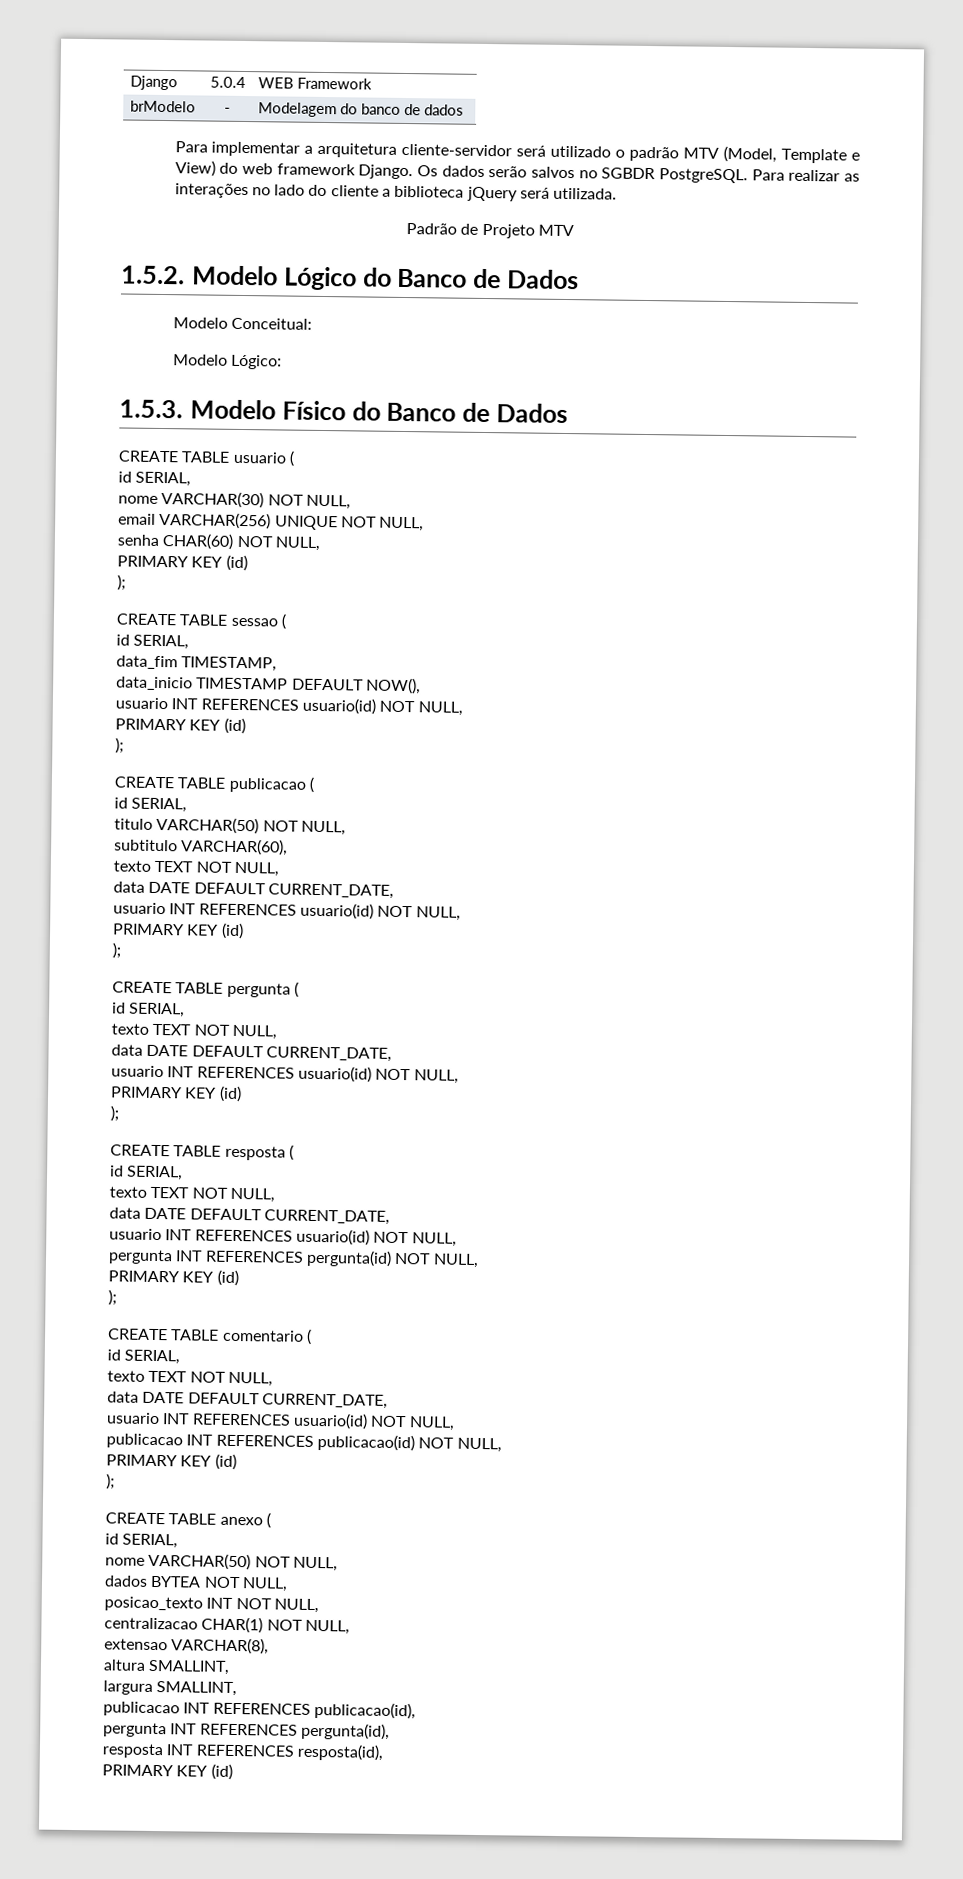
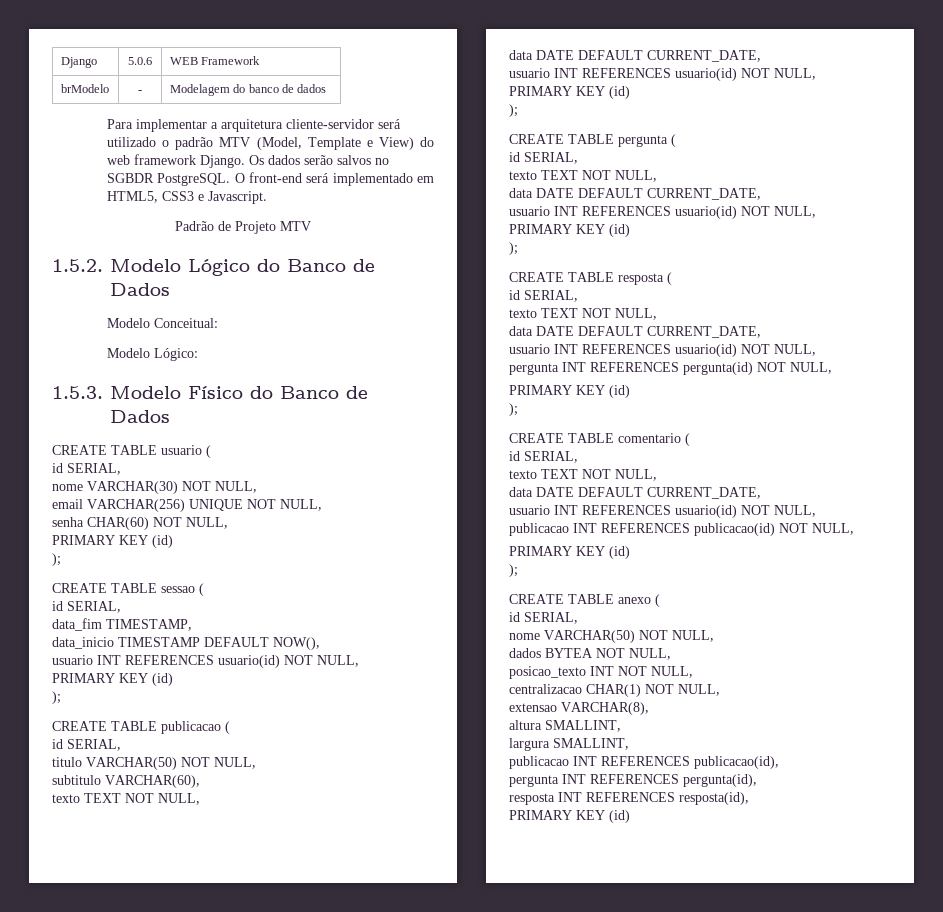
[209,76,246,89] 5.0.4 -> [128,57,152,65] 5.0.6
[751,169,860,182] [174,183,618,202] Para realizar as interações no lado do cliente a biblioteca jQuery será utilizada. -> [234,172,434,186] [107,191,268,204] O front-end será implementado em HTML5, CSS3 e Javascript.

